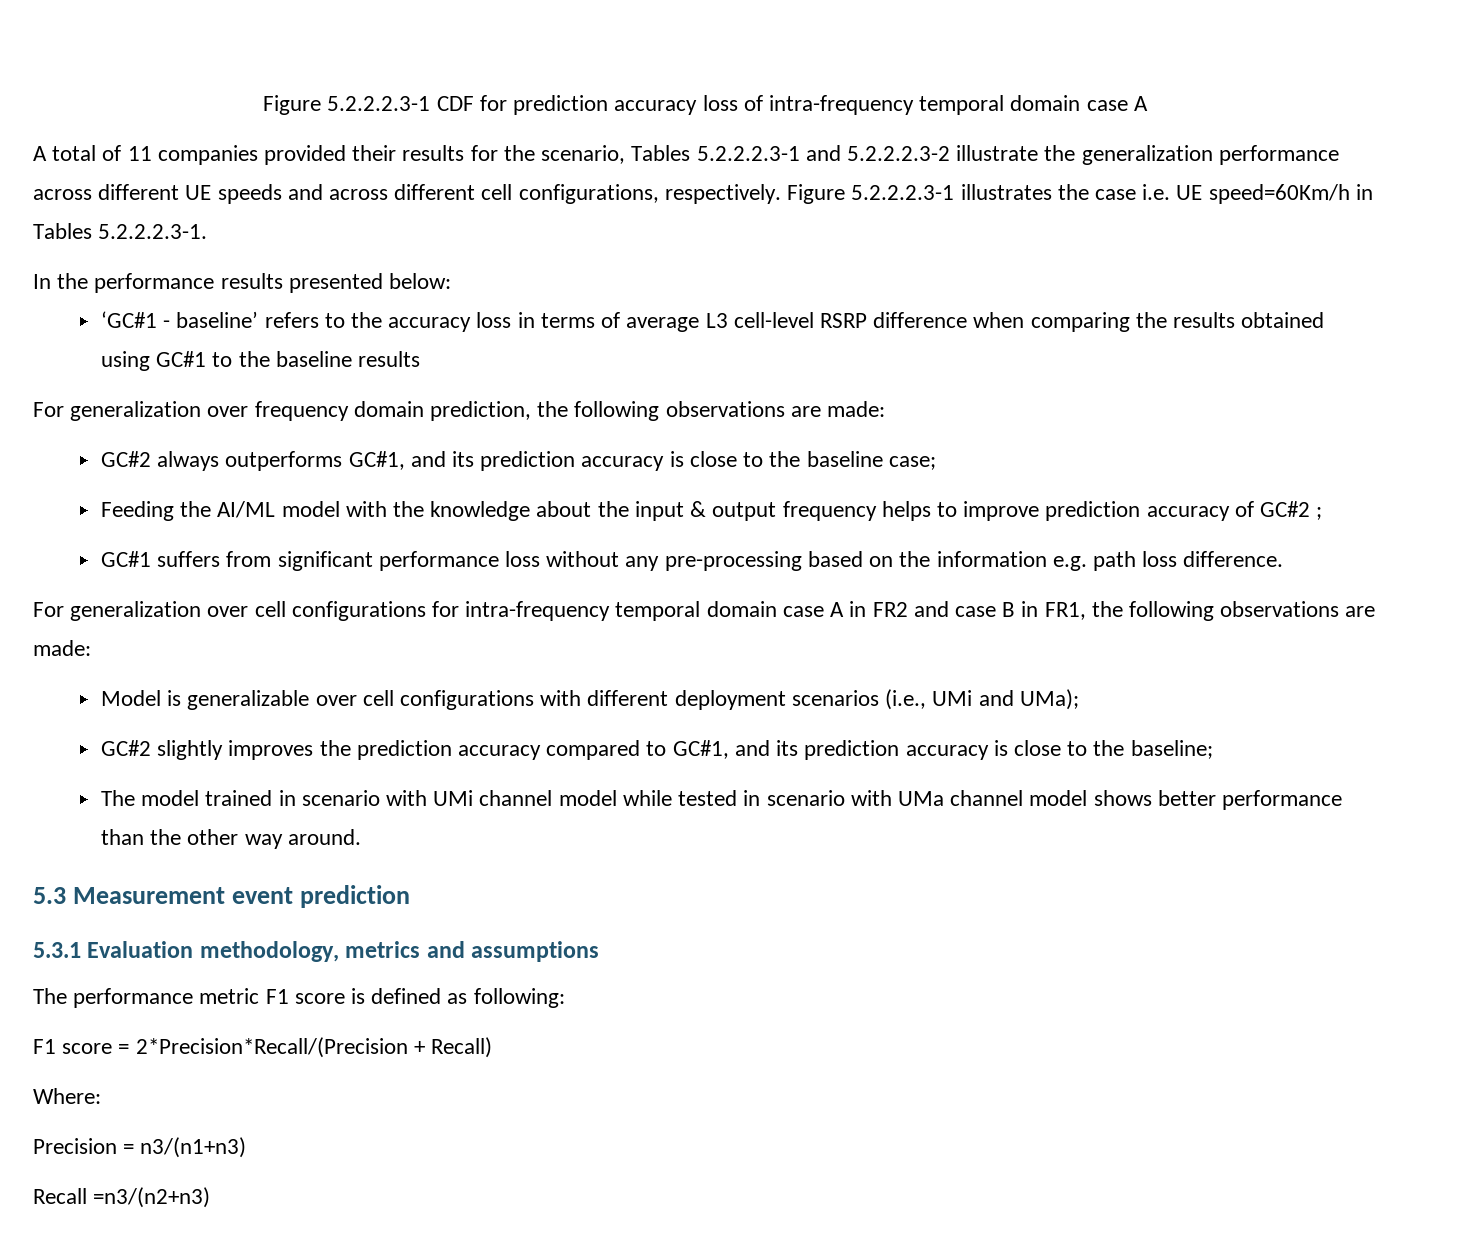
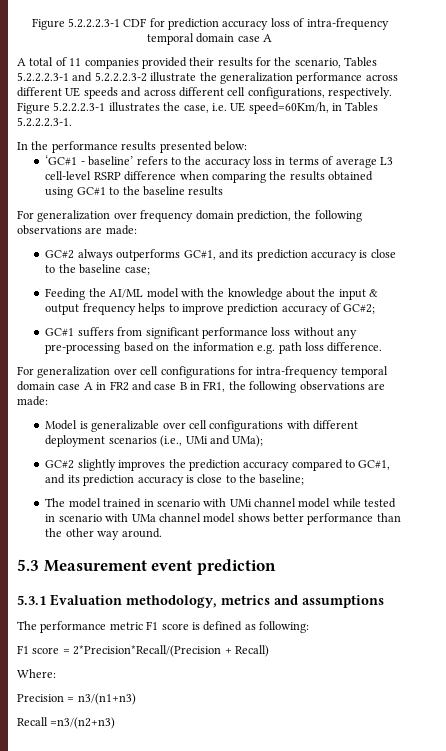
[1094,189,1136,200] case -> [183,105,209,113] case,
[1208,184,1350,204] speed=60Km/h -> [248,102,329,114] speed=60Km/h,
[1260,501,1323,520] GC#2 ; -> [343,304,376,314] GC#2;

